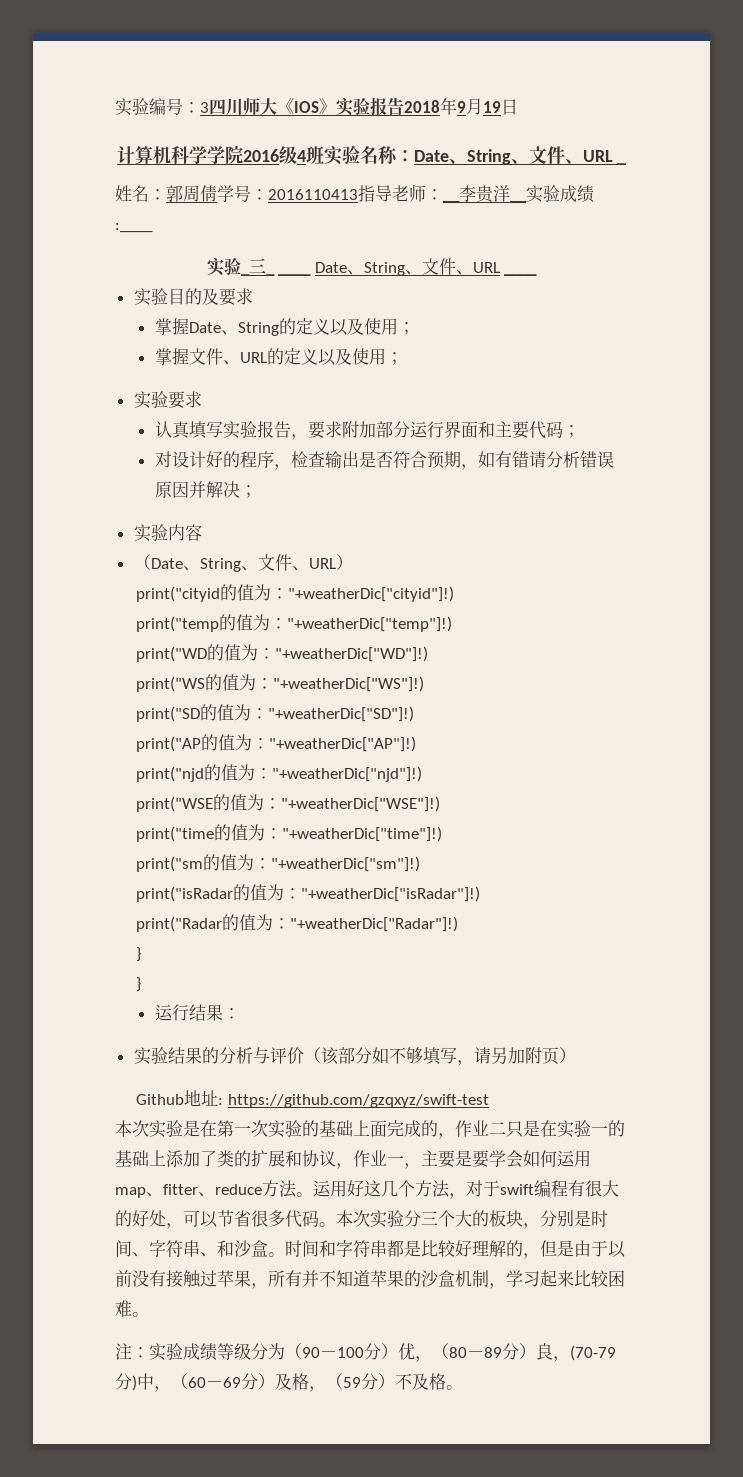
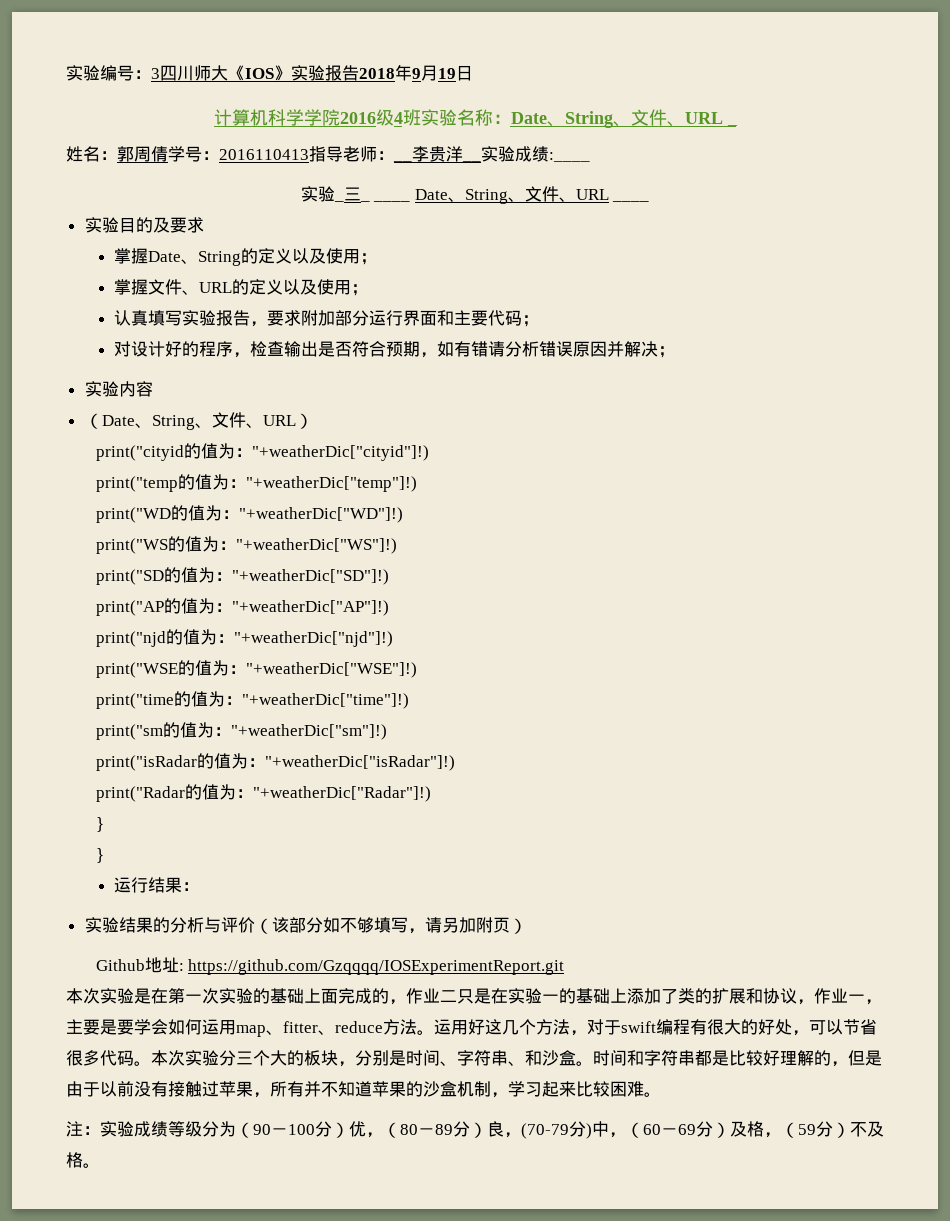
[133,391,202,409] // 实验要求 -> (369, 290) none
[227,1094,489,1108] https://github.com/gzqxyz/swift-test -> [188,959,565,975] https://github.com/Gzqqqq/IOSExperimentReport.git

